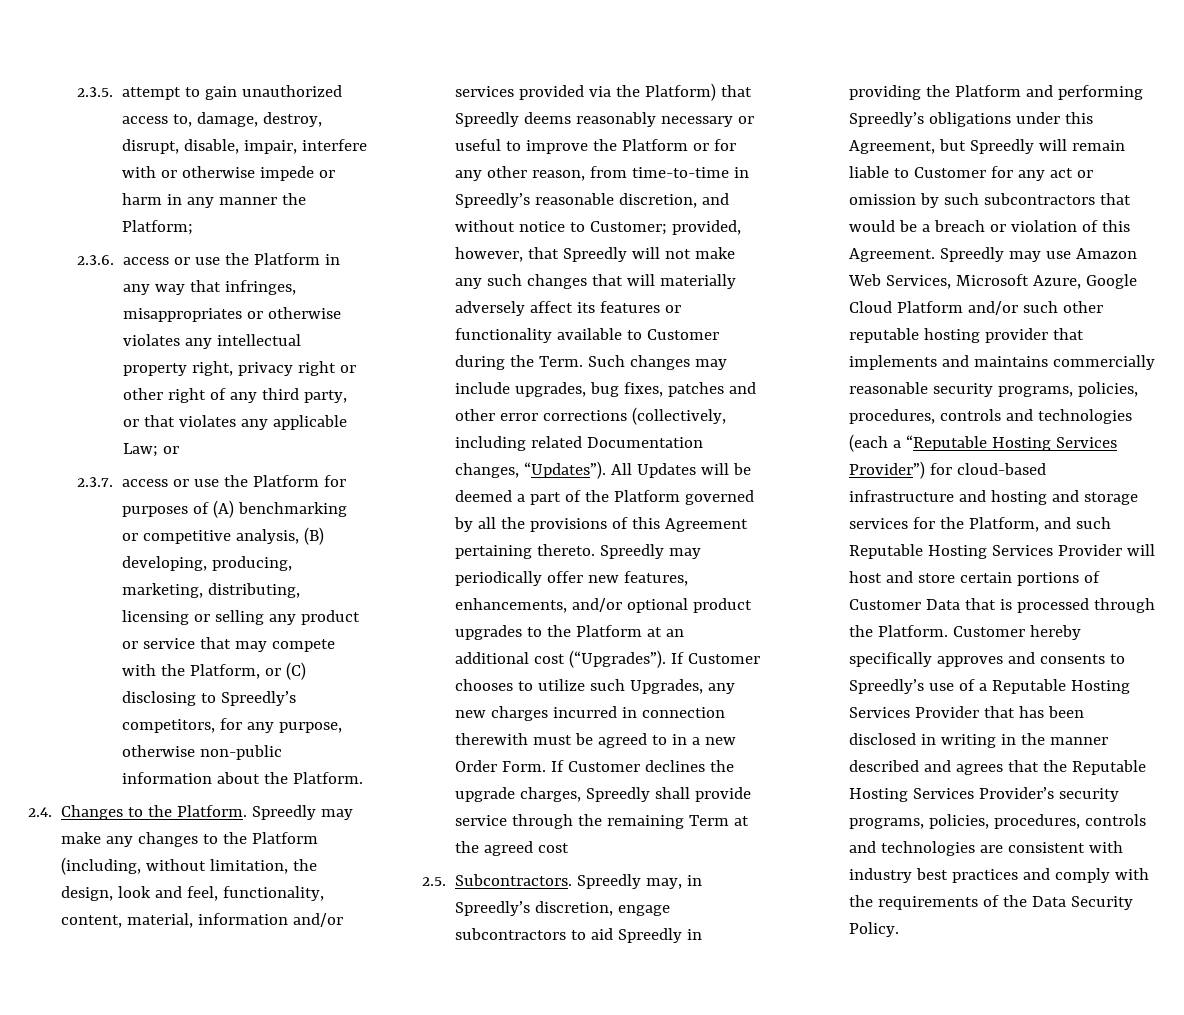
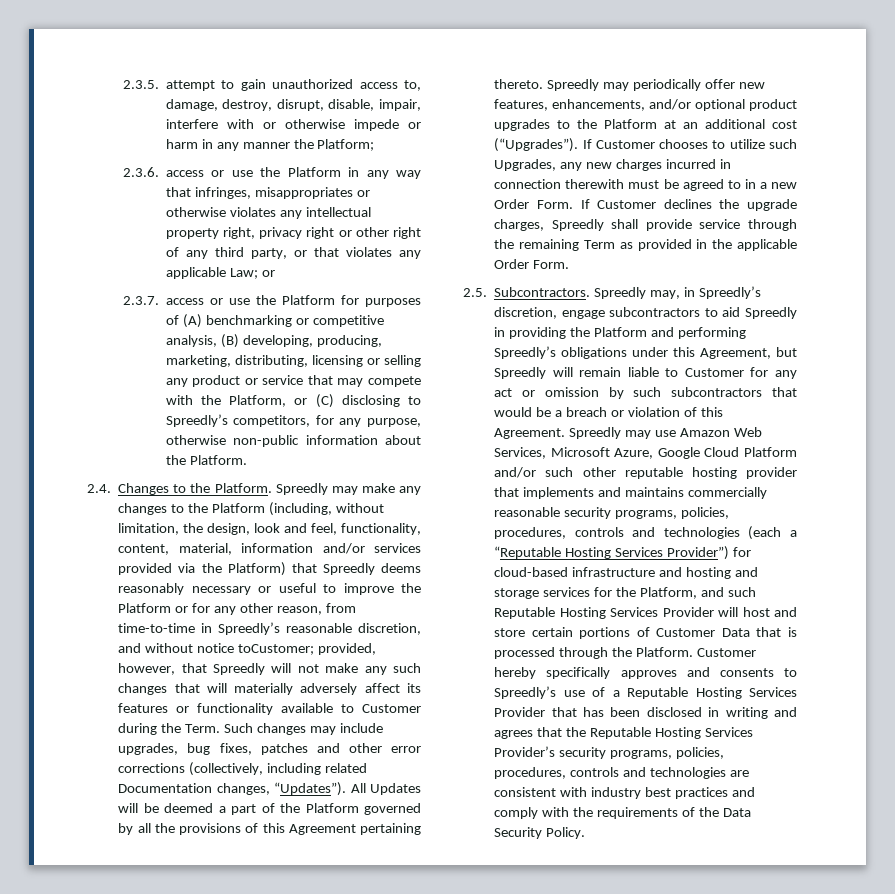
[570,221,668,235] to Customer; -> [237,644,314,655] toCustomer;
[734,816,750,826] [455,841,570,856] at the agreed cost -> [619,239,797,251] [494,259,570,269] as provided in the applicable Order Form.
[1001,733,1109,745] [849,760,920,772] in the manner described -> (768, 713) none

